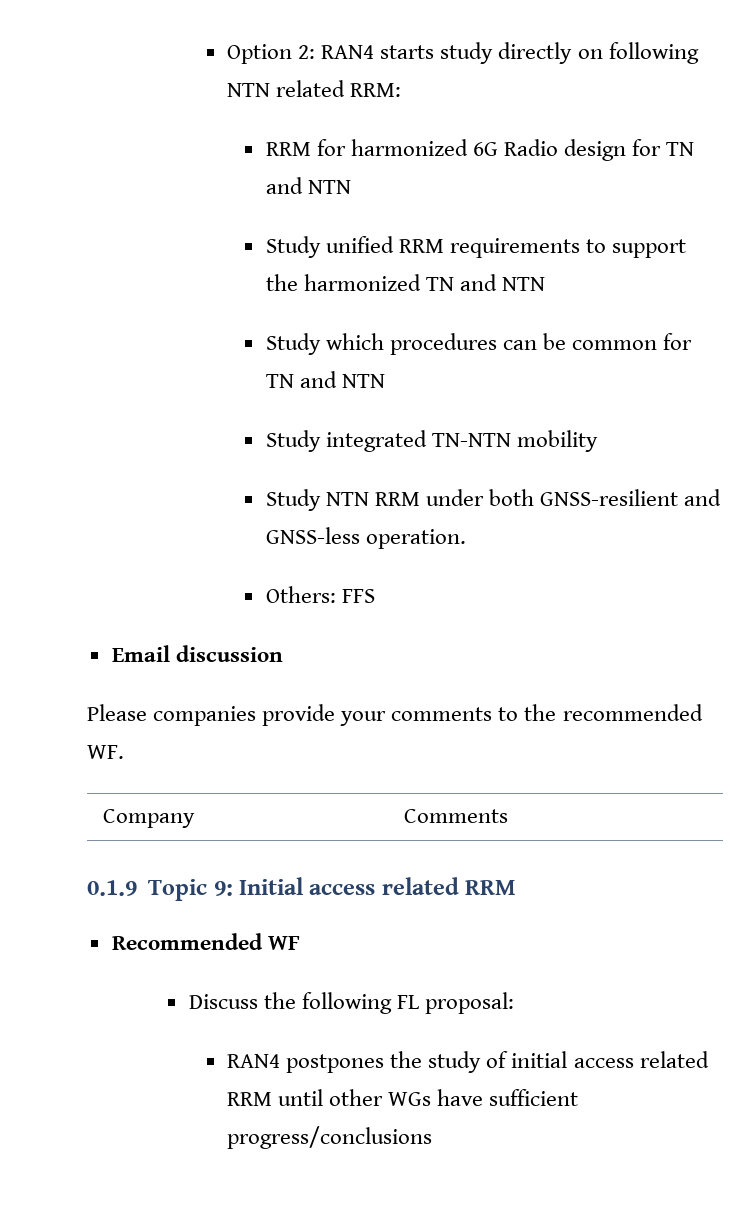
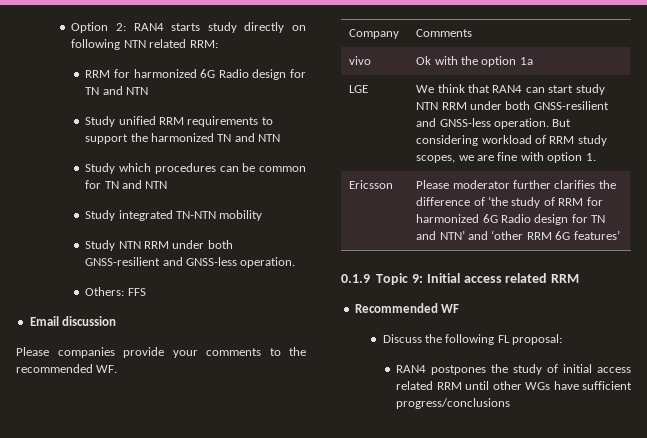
(508, 816) none -> [349,56,372,65] [416,56,533,67] [349,85,369,93] [416,84,605,95] [416,101,609,110] [416,118,572,129] [416,135,607,146] [416,152,596,163] [349,180,394,189] [416,180,616,189] [416,196,603,208] [416,214,606,225] [416,230,620,240] // vivo | Ok with the option 1a // LGE | We think that RAN4 can start study NTN RRM under both GNSS-resilient and GNSS-less operation. But considering workload of RRM study scopes, we are fine with option 1. // Ericsson | Please moderator further clarifies the difference of ‘the study of RRM for harmonized 6G Radio design for TN and NTN’ and ‘other RRM 6G features’

